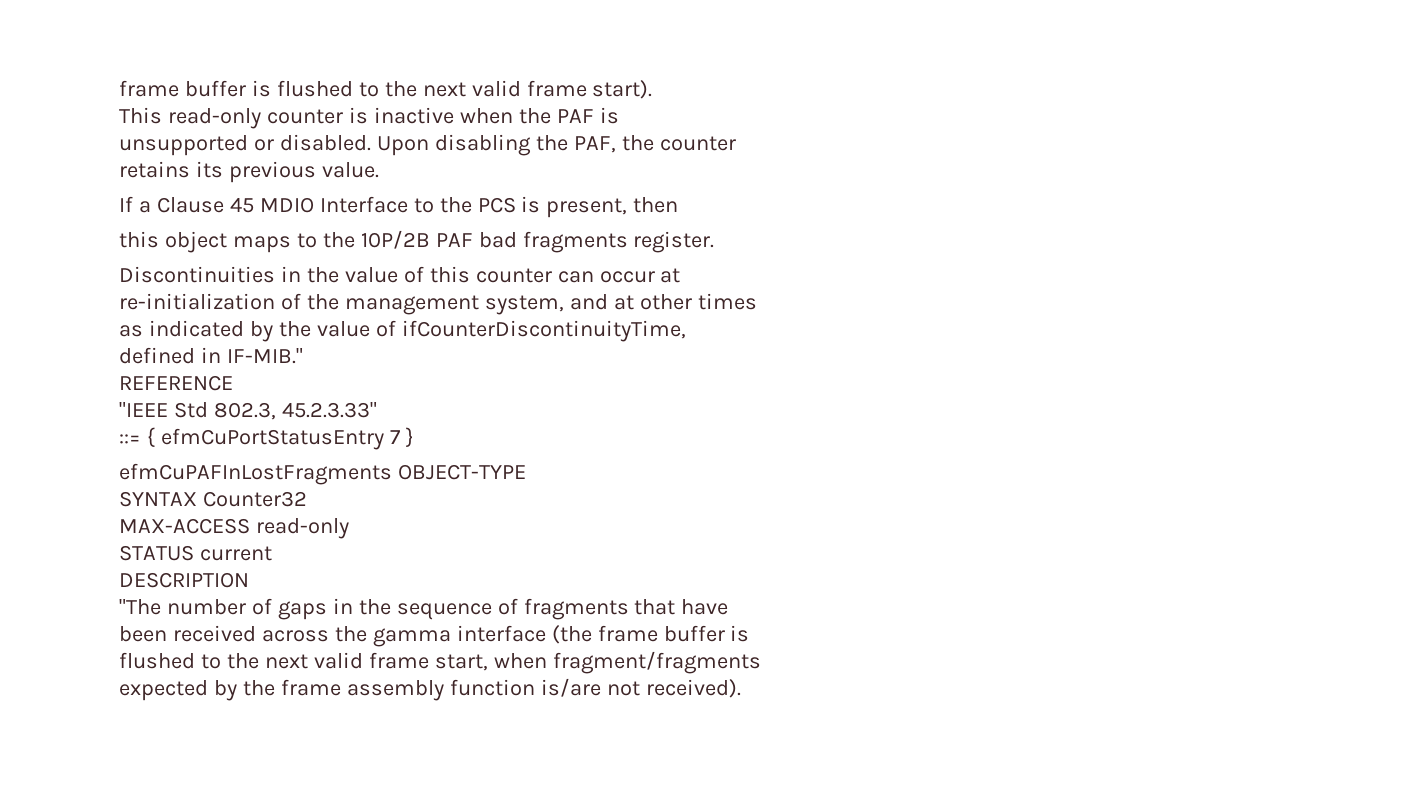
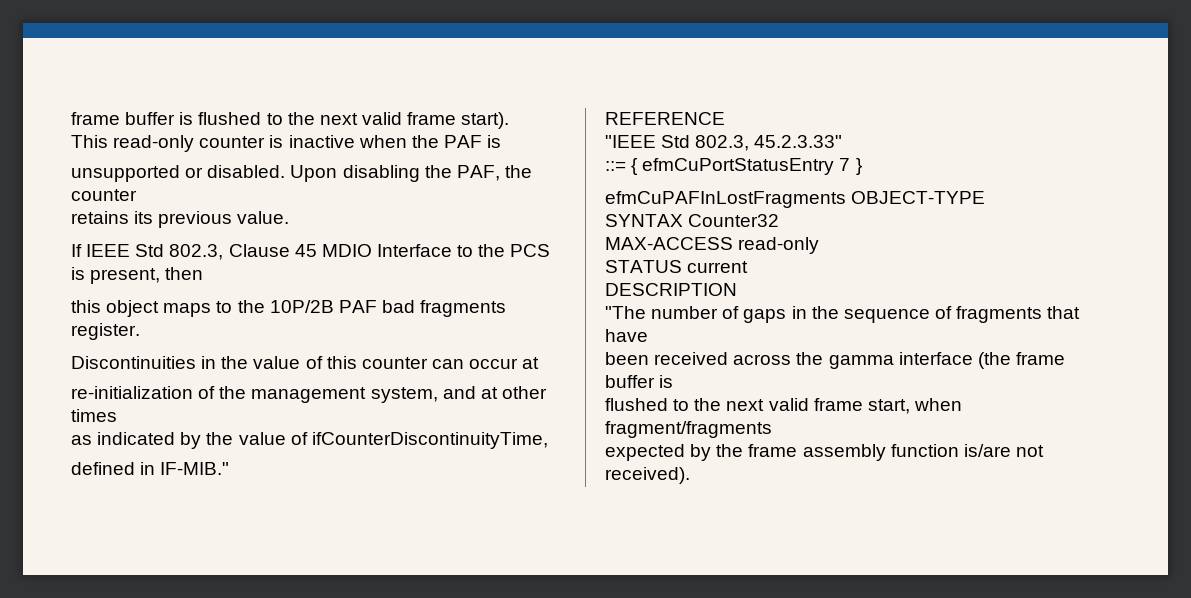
[138,201,151,213] a -> [86,244,224,260] IEEE Std 802.3,

